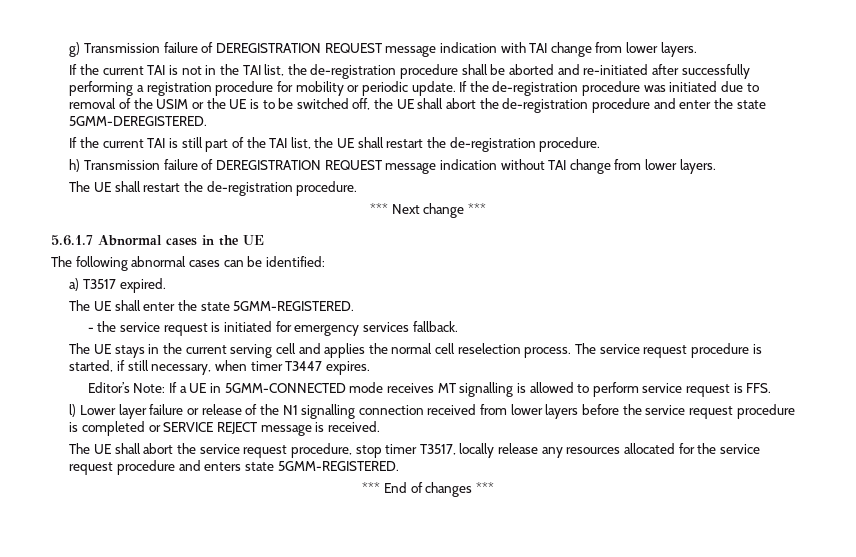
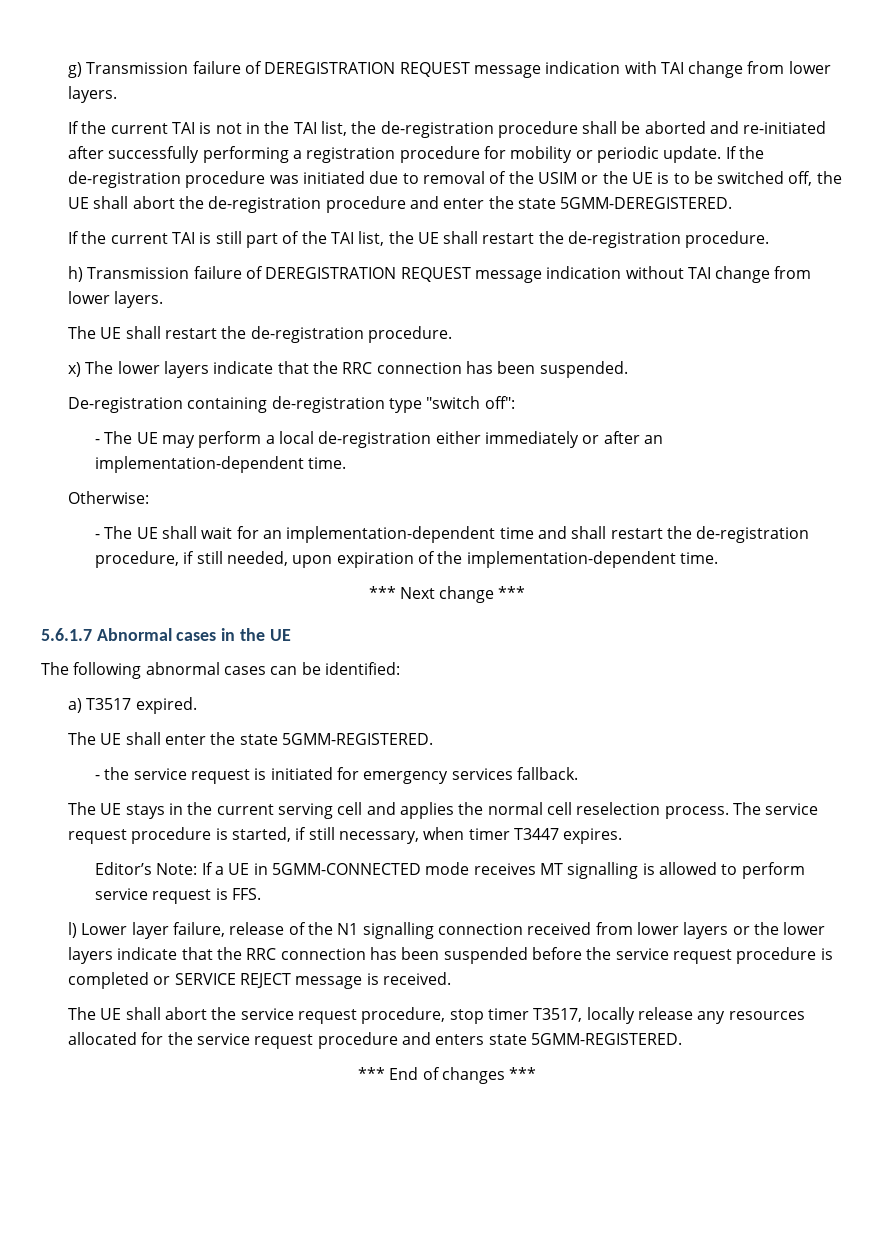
(358, 188) none -> [68,361,628,378] [68,396,515,413] [95,431,663,448] [95,456,347,473] [68,491,150,504] [95,526,810,543] [95,551,718,568] // x) The lower layers indicate that the RRC connection has been suspended. // De-registration containing de-registration type "switch off": // - The UE may perform a local de-registration either immediately or after an implementation-dependent time. // Otherwise: // - The UE shall wait for an implementation-dependent time and shall restart the de-registration procedure, if still needed, upon expiration of the implementation-dependent time.
[149,404,199,415] failure or -> [172,922,225,937] failure,
(579, 411) none -> [732,922,826,935] [68,947,528,964] or the lower layers indicate that the RRC connection has been suspended

